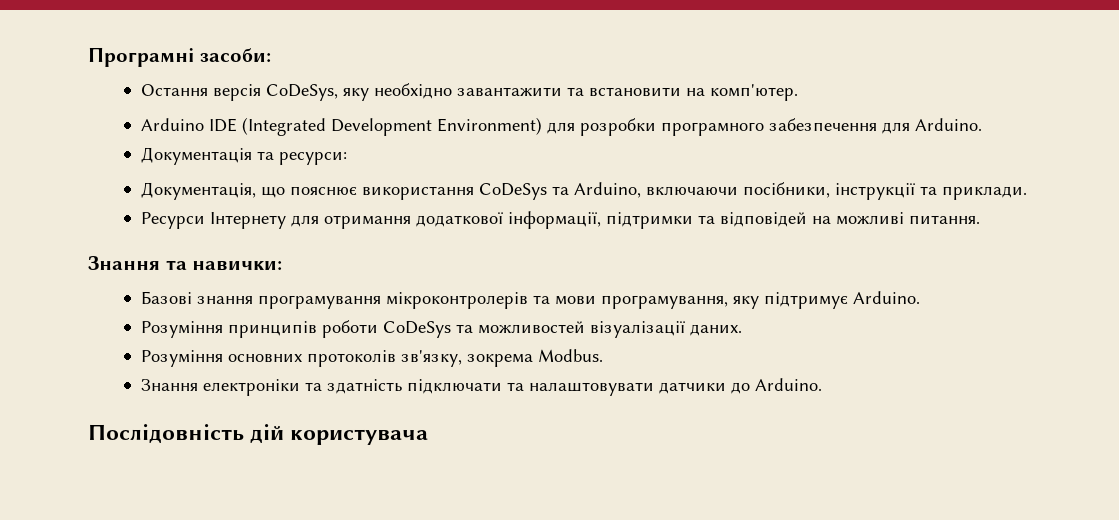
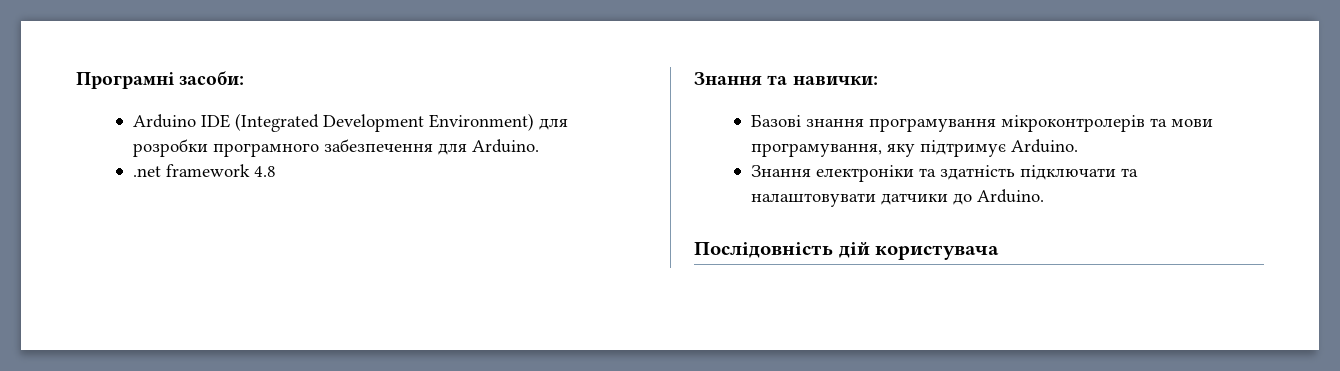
[140,83,798,101] // Остання версія CoDeSys, яку необхідно завантажити та встановити на комп'ютер. -> (245, 78) none
[140,147,347,165] [140,182,1027,200] [140,211,980,229] Документація та ресурси: // Документація, що пояснює використання CoDeSys та Arduino, включаючи посібники, інструкції та приклади. // Ресурси Інтернету для отримання додаткової інформації, підтримки та відповідей на можливі питання. -> [133,164,277,177] .net framework 4.8
[140,320,742,338] [140,349,603,367] // Розуміння принципів роботи CoDeSys та можливостей візуалізації даних. // Розуміння основних протоколів зв'язку, зокрема Modbus. -> (1079, 146) none

